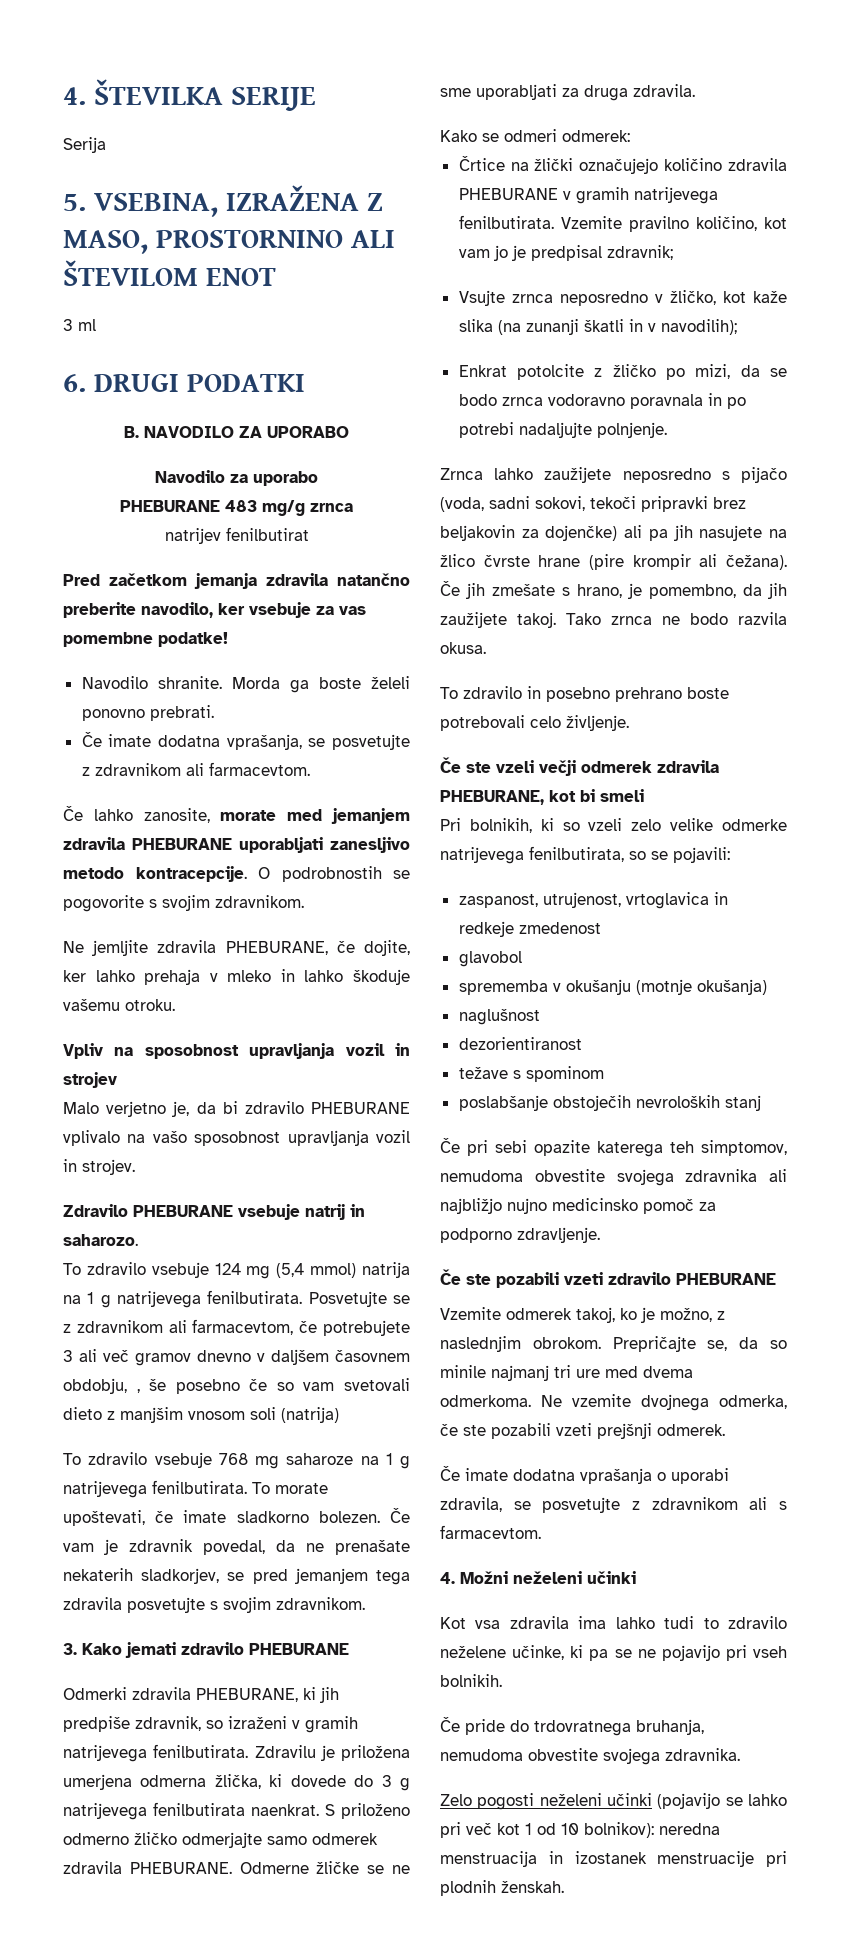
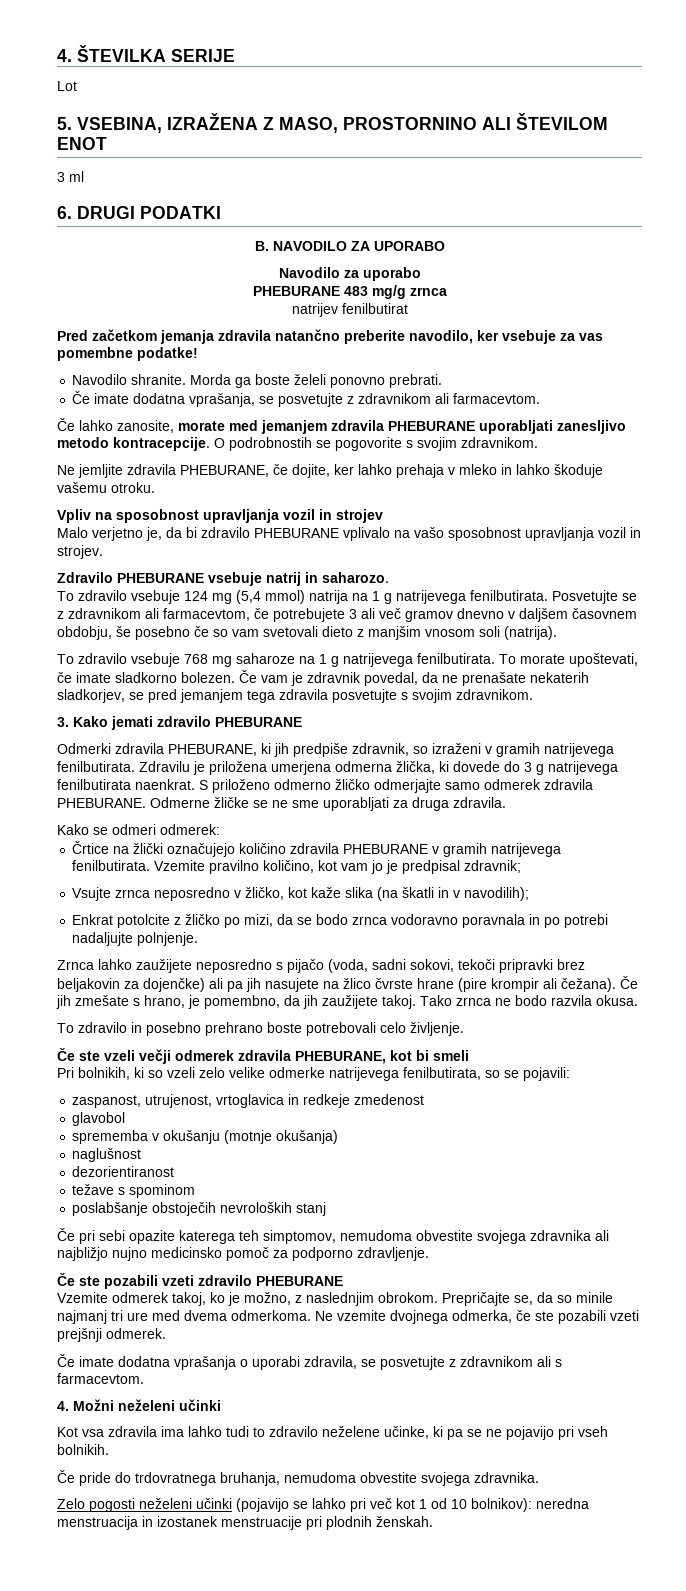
[63,137,106,153] Serija -> [57,81,77,91] Lot
[136,1389,140,1393] , -> (112, 633) none
[281,1407,339,1423] (natrija) -> [504,626,557,640] (natrija).
[525,319,579,335] zunanji -> (399, 894) none

